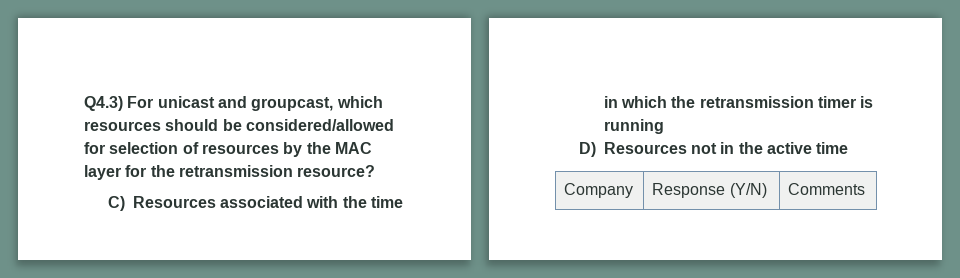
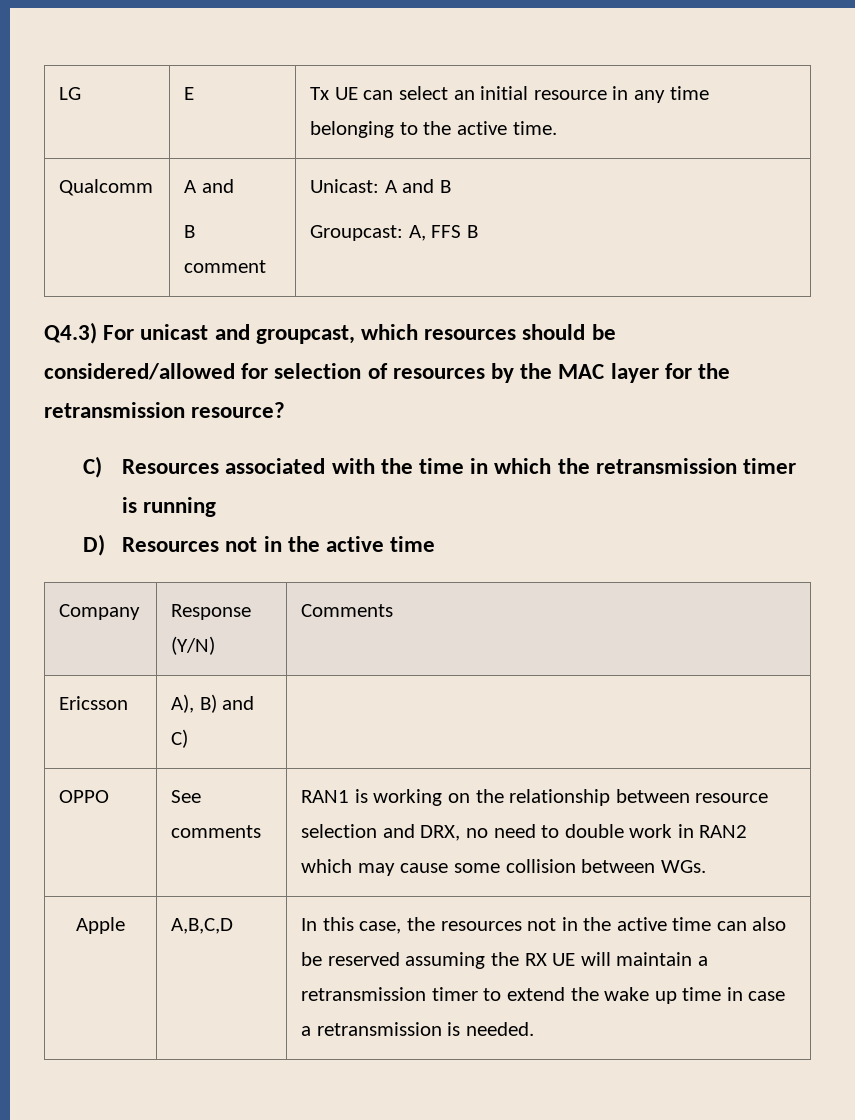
(84, 103) none -> [59,87,82,100] [184,87,195,100] [310,86,710,103] [310,121,557,138] [59,179,154,196] [184,179,234,193] [184,225,196,238] [184,260,267,273] [310,179,451,193] [310,225,478,241] LG | E | Tx UE can select an initial resource in any time belonging to the active time. // Qualcomm | A and // B comment | Unicast: A and B // Groupcast: A, FFS B //
(866, 189) none -> [59,696,129,710] [171,694,255,713] [171,729,189,748] [59,790,110,803] [171,790,202,803] [171,825,262,838] [301,789,769,806] [301,824,748,841] [301,859,706,876] [76,917,125,934] [171,918,234,934] [301,917,787,934] [301,952,708,969] [301,987,786,1004] [301,1022,534,1036] // Ericsson | A), B) and C) | // OPPO | See comments | RAN1 is working on the relationship between resource selection and DRX, no need to double work in RAN2 which may cause some collision between WGs. // Apple | A,B,C,D | In this case, the resources not in the active time can also be reserved assuming the RX UE will maintain a retransmission timer to extend the wake up time in case a retransmission is needed.

